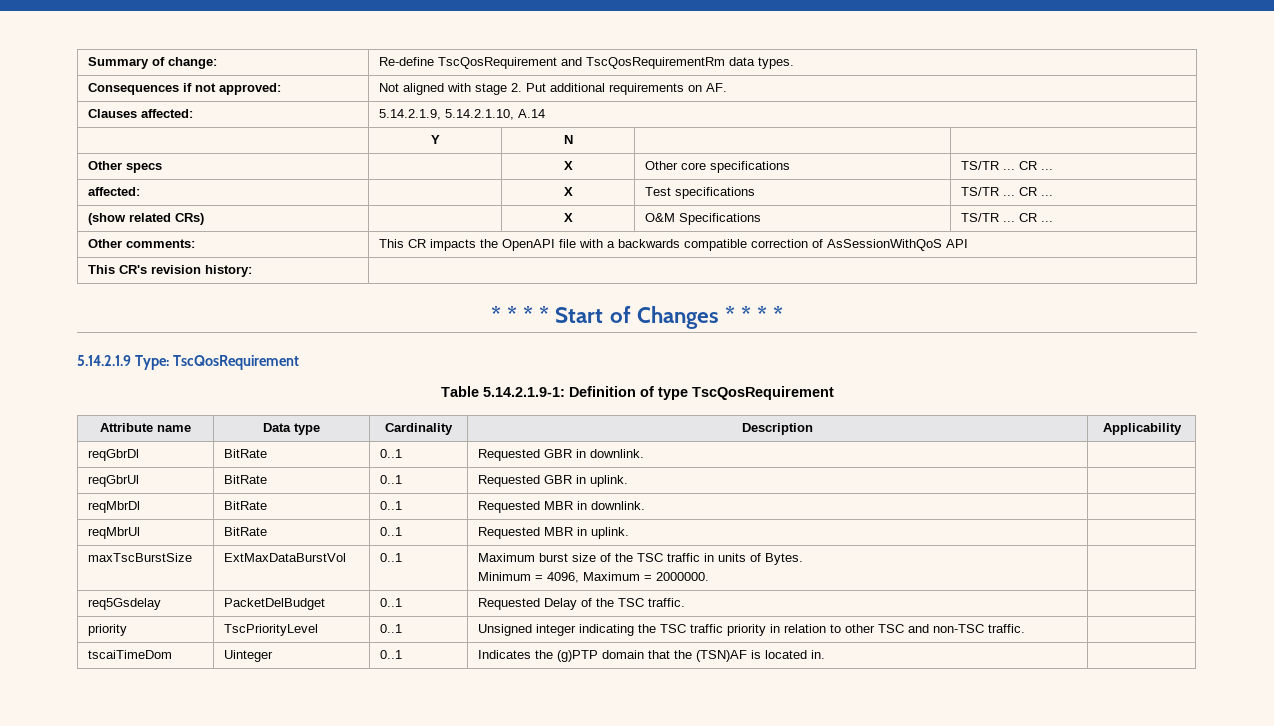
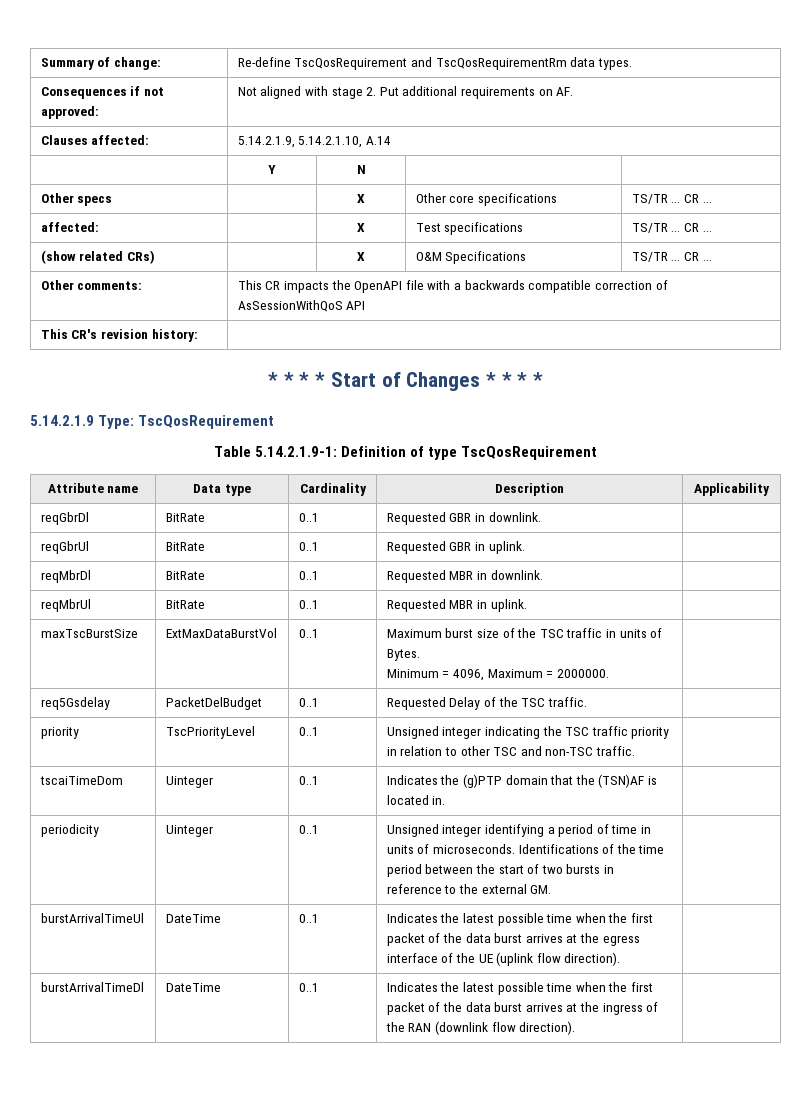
(826, 654) none -> [40,824,99,837] [165,825,213,837] [298,825,319,834] [386,824,652,837] [386,844,665,854] [386,864,615,877] [386,884,552,894] [40,913,144,923] [165,914,221,923] [298,914,319,923] [386,913,654,926] [386,933,640,946] [386,952,621,966] [40,982,144,992] [165,983,221,992] [298,983,319,992] [386,982,654,995] [386,1002,659,1015] [385,1021,576,1035] // periodicity | Uinteger | 0..1 | Unsigned integer identifying a period of time in units of microseconds. Identifications of the time period between the start of two bursts in reference to the external GM. | // burstArrivalTimeUl | DateTime | 0..1 | Indicates the latest possible time when the first packet of the data burst arrives at the egress interface of the UE (uplink flow direction). | // burstArrivalTimeDl | DateTime | 0..1 | Indicates the latest possible time when the first packet of the data burst arrives at the ingress of the RAN (downlink flow direction). |

